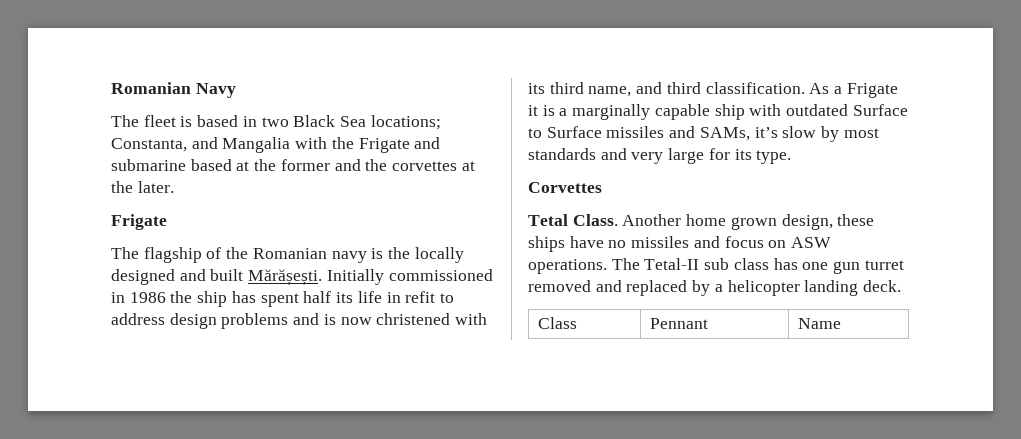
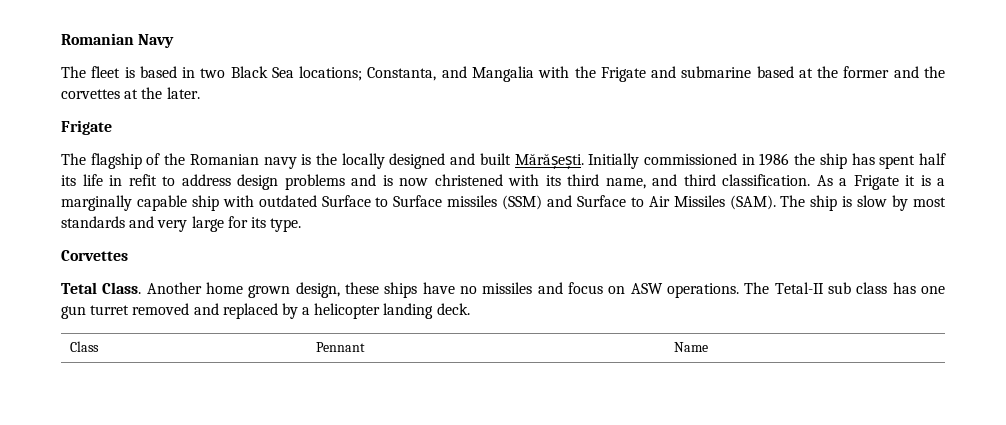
[669,126,778,141] and SAMs, it’s -> [502,195,853,211] (SSM) and Surface to Air Missiles (SAM). The ship is

